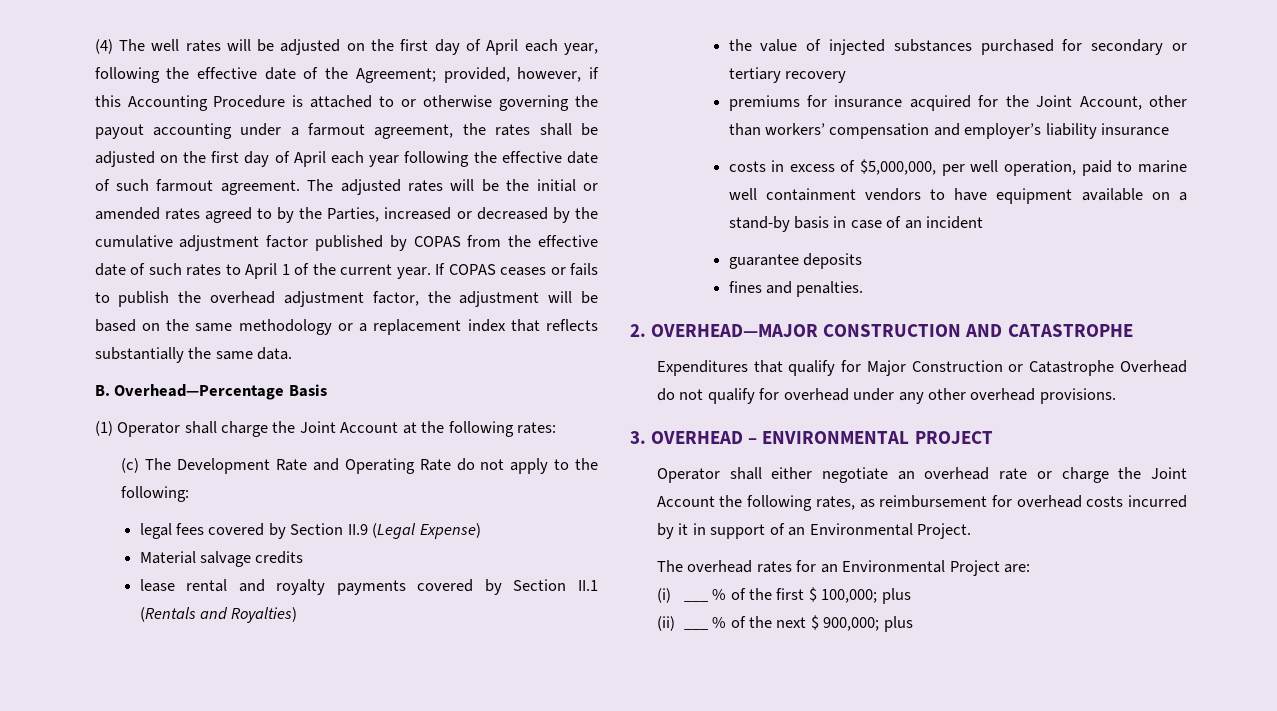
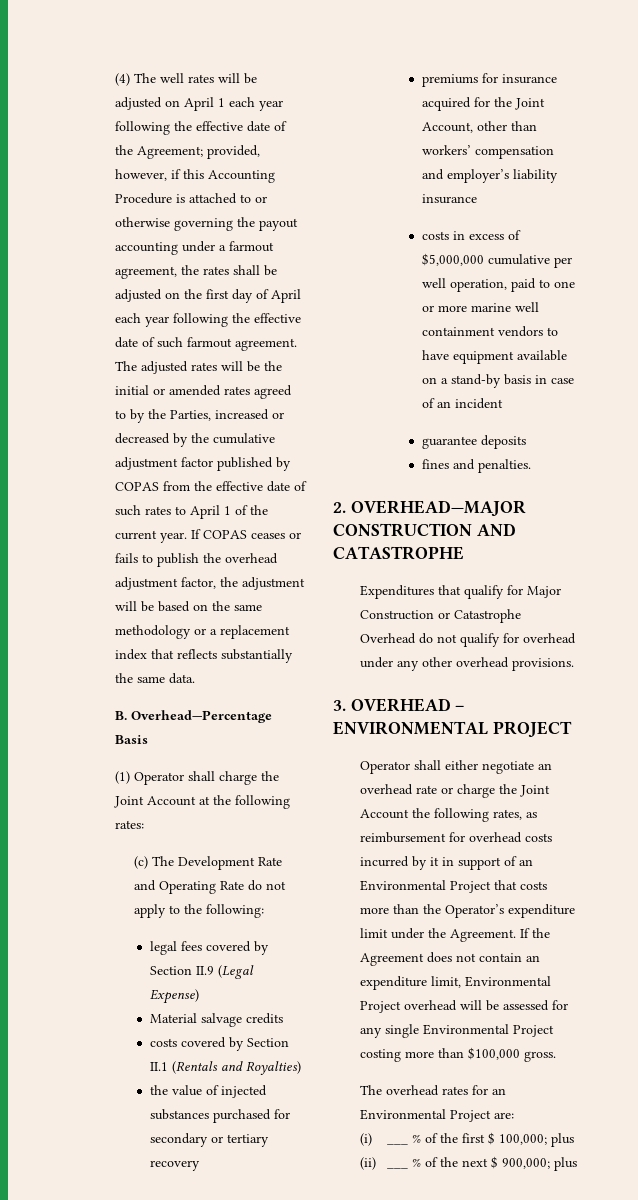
[371,39,598,55] the first day of April each year, -> [183,97,283,111] April 1 each year
[139,579,406,595] lease rental and royalty payments -> [149,1038,177,1047] costs
[860,159,937,175] $5,000,000, -> [421,253,550,266] $5,000,000 cumulative
(1133, 166) none -> [553,281,575,288] [421,305,467,312] one or more
[916,523,971,539] Project. -> [449,880,547,893] [359,904,575,918] [359,928,550,942] [359,952,540,966] [359,976,551,990] [359,1000,568,1013] [359,1024,554,1038] [359,1047,556,1062] Project that costs more than the Operator’s expenditure limit under the Agreement. If the Agreement does not contain an expenditure limit, Environmental Project overhead will be assessed for any single Environmental Project costing more than $100,000 gross.

